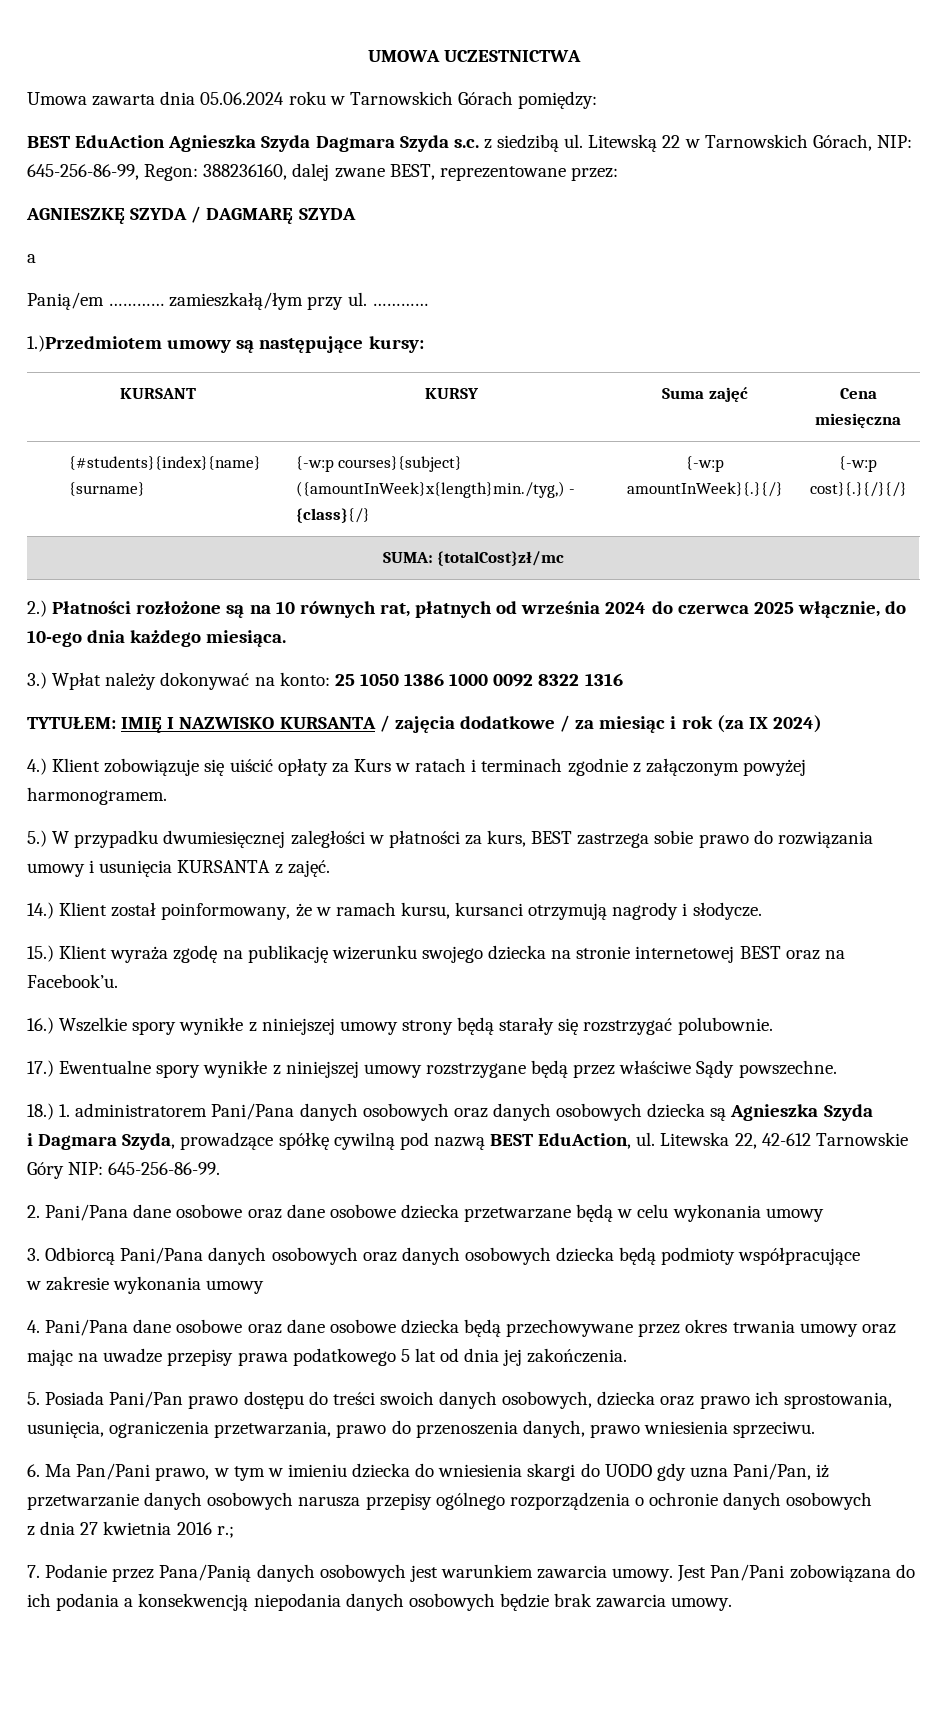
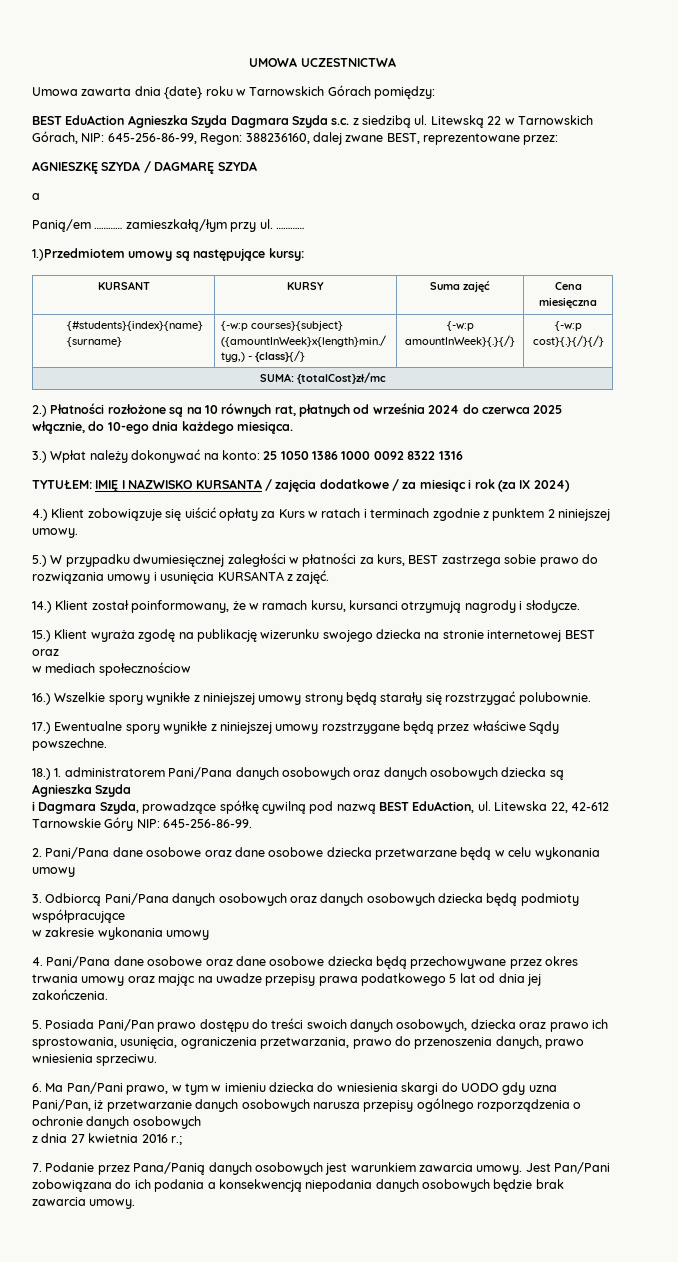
[200,92,285,105] 05.06.2024 -> [164,86,203,99] {date}
[645,758,806,776] [27,787,167,805] załączonym powyżej harmonogramem. -> [492,508,610,521] [32,528,78,538] punktem 2 niniejszej umowy.
[824,950,845,959] [27,974,118,988] na Facebook’u. -> [32,662,191,676] // w mediach społecznościow

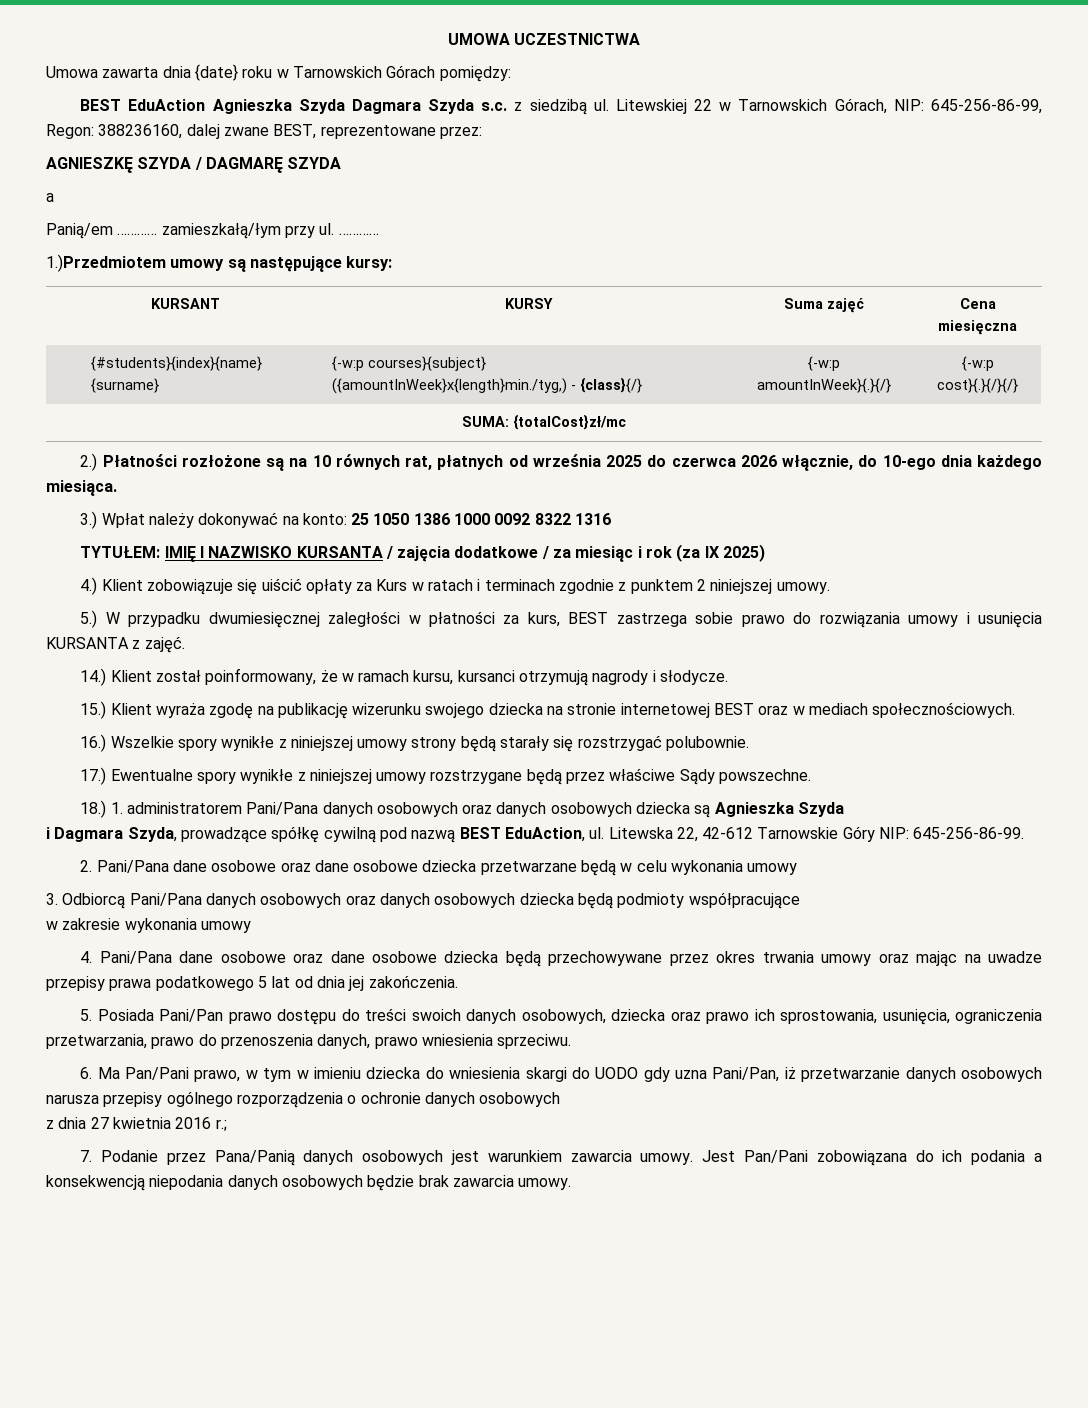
[430,115,484,128] Litewską -> [615,99,687,114] Litewskiej
[428,405,460,414] 2024 -> [605,455,642,467] 2025
[533,405,563,414] 2025 -> [740,455,777,467] 2026
[533,480,570,492] 2024) -> [723,544,766,562] 2025)
(59, 652) // -> (789, 710) none
[98,662,191,676] społecznościow -> [872,702,1016,718] społecznościowych.

